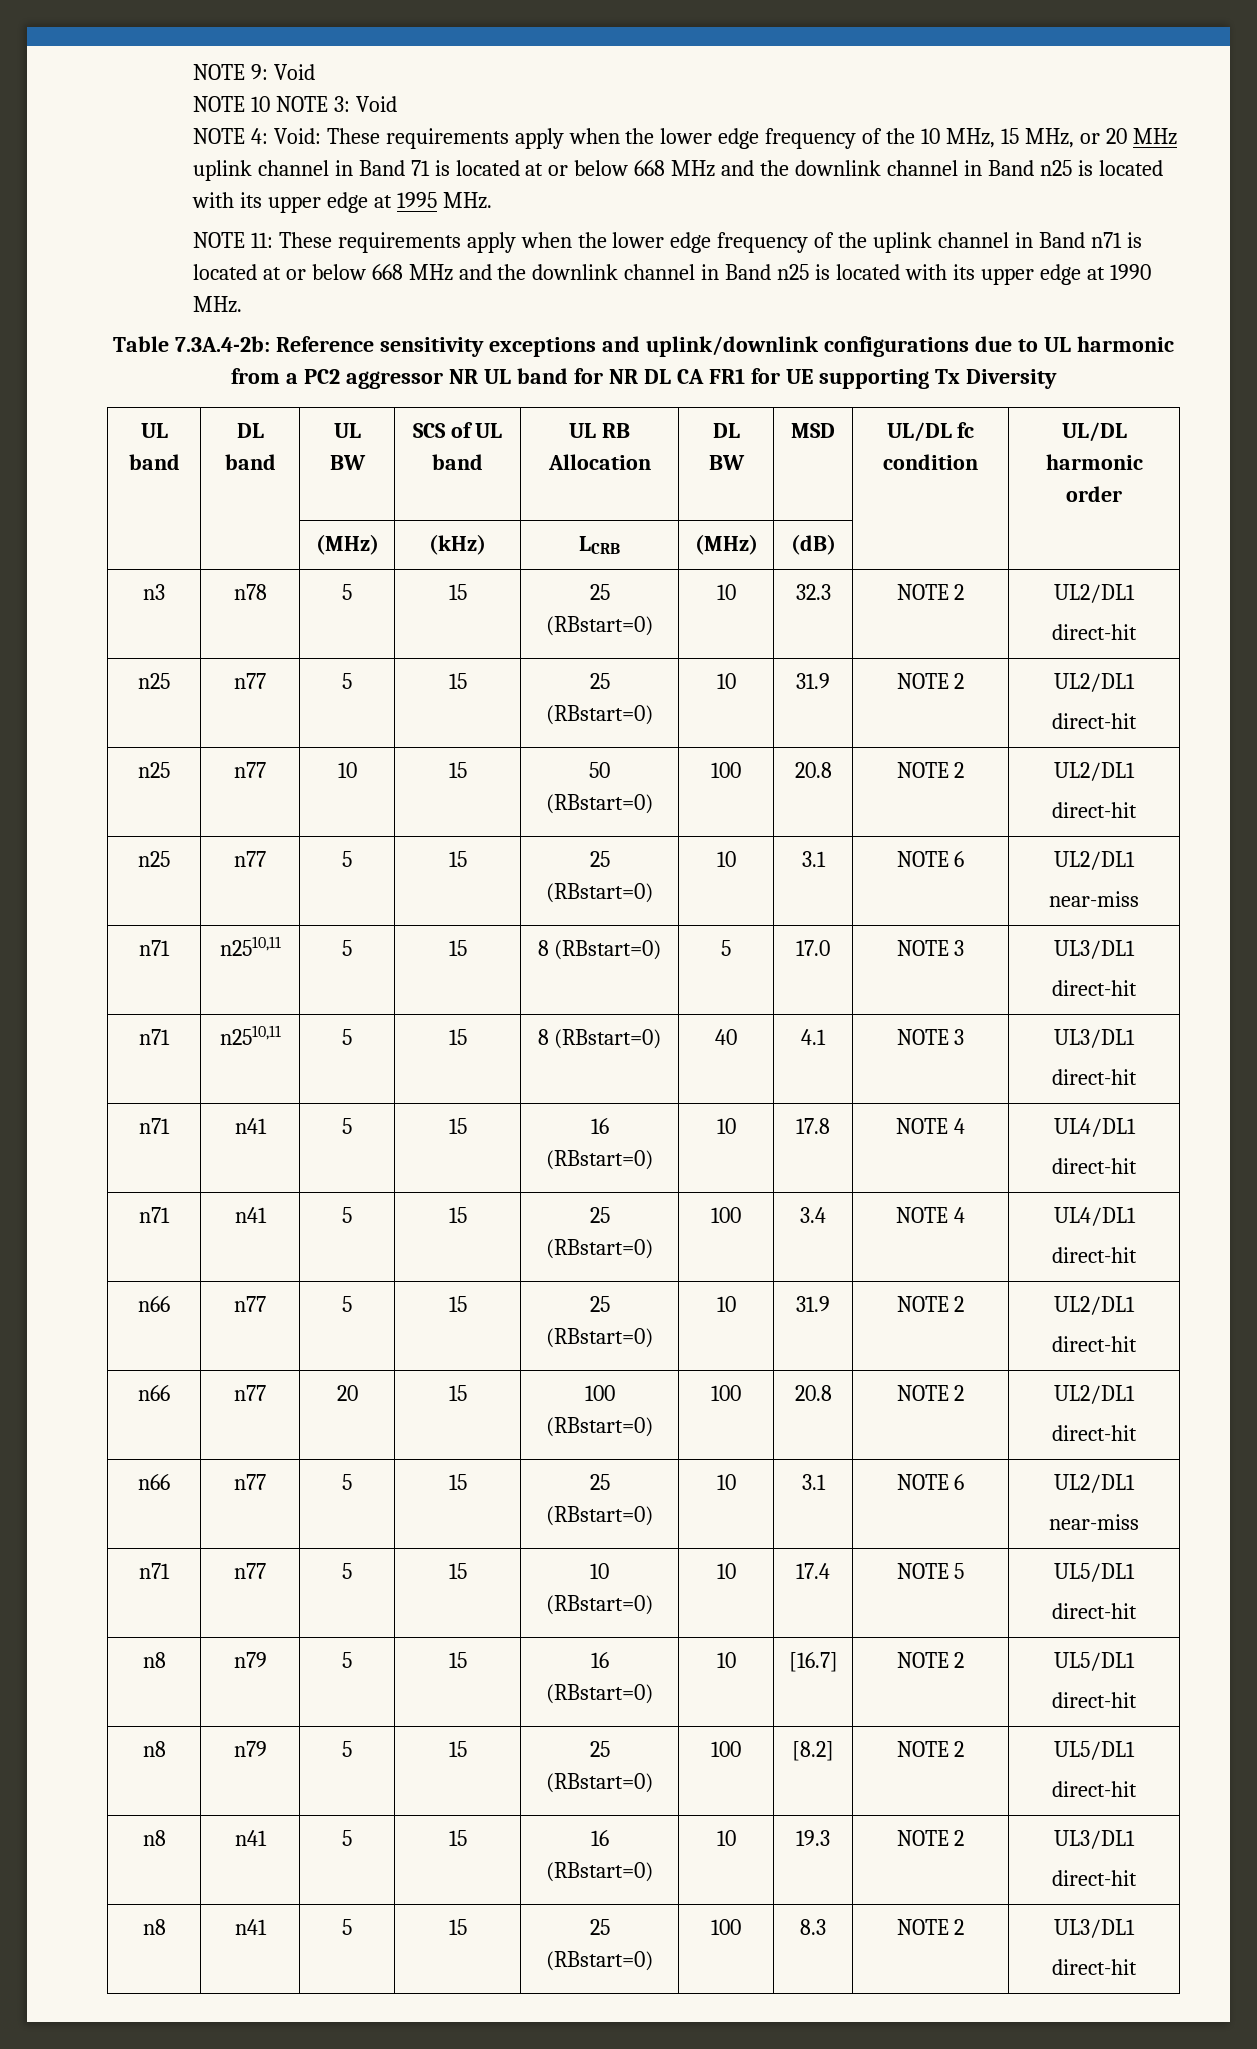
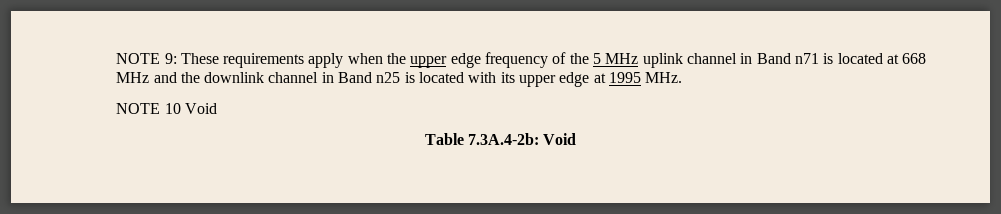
[273,64,315,80] [192,96,397,112] [192,128,1127,149] Void // NOTE 10 NOTE 3: Void // NOTE 4: Void: These requirements apply when the lower edge frequency of the 10 MHz, 15 MHz, or 20 -> [180,52,602,68] These requirements apply when the upper edge frequency of the 5
[410,160,629,176] 71 is located at or below -> [794,53,899,64] n71 is located at
[250,232,1142,253] [192,264,1151,285] [192,296,242,313] [113,336,1174,357] [231,368,1057,389] [140,423,168,438] [128,454,180,470] [236,423,264,438] [224,454,276,470] [333,423,361,438] [329,455,366,470] [412,422,503,438] [432,454,483,470] [569,423,630,438] [547,454,651,470] [712,423,740,438] [708,455,745,470] [791,423,835,438] [886,422,975,442] [883,454,978,470] [1061,422,1127,442] [1045,454,1143,470] [1066,486,1122,502] [315,534,379,555] [429,534,486,555] [579,536,620,554] [694,534,758,555] [790,534,836,555] [143,584,165,600] [233,584,267,600] [342,584,352,600] [448,584,467,600] [589,584,610,600] [546,616,653,636] [716,584,736,600] [795,584,831,600] [896,584,965,600] [1054,584,1135,603] [1052,624,1137,640] [138,673,170,689] [234,673,266,689] [342,673,352,689] [448,673,467,689] [589,673,610,689] [546,705,653,725] [716,673,736,689] [796,673,830,689] [896,673,965,689] [1054,673,1135,692] [1052,713,1137,729] [138,762,170,778] [234,762,266,778] [337,762,357,778] [448,762,467,778] [589,762,610,778] [546,794,653,814] [711,762,741,778] [794,762,832,778] [896,762,965,778] [1054,762,1135,781] [1052,802,1137,818] [138,851,170,867] [234,851,266,867] [342,851,352,867] [448,851,467,867] [589,851,610,867] [546,883,653,903] [716,851,736,867] [801,851,826,867] [896,851,965,867] [1054,851,1135,870] [1049,891,1139,907] [139,940,170,956] [219,936,281,956] [342,940,352,956] [448,940,467,956] [537,940,662,960] [721,940,731,956] [796,940,830,956] [896,940,965,956] [1054,940,1135,959] [1052,980,1137,996] [139,1029,170,1045] [219,1025,281,1045] [342,1029,352,1045] [448,1029,467,1045] [537,1029,662,1049] [715,1029,737,1045] [801,1029,826,1045] [896,1029,965,1045] [1054,1029,1135,1048] [1052,1069,1137,1085] [139,1118,170,1134] [234,1118,267,1134] [342,1118,352,1134] [448,1118,467,1134] [590,1118,609,1134] [546,1150,653,1170] [716,1118,736,1134] [796,1118,830,1134] [896,1118,965,1134] [1053,1118,1136,1137] [1052,1158,1137,1174] [139,1207,170,1223] [234,1207,267,1223] [342,1207,352,1223] [448,1207,467,1223] [589,1207,610,1223] [546,1239,653,1259] [711,1207,741,1223] [800,1207,826,1223] [896,1207,965,1223] [1053,1207,1136,1226] [1052,1247,1137,1263] [138,1296,170,1312] [234,1296,266,1312] [342,1296,352,1312] [448,1296,467,1312] [589,1296,610,1312] [546,1328,653,1348] [716,1296,736,1312] [796,1296,830,1312] [896,1296,965,1312] [1054,1296,1135,1315] [1052,1336,1137,1352] [138,1385,170,1401] [234,1385,266,1401] [336,1385,358,1401] [448,1385,467,1401] [584,1385,615,1401] [546,1417,653,1437] [711,1385,741,1401] [794,1385,832,1401] [896,1385,965,1401] [1054,1385,1135,1404] [1052,1425,1137,1441] [138,1474,170,1490] [234,1474,266,1490] [342,1474,352,1490] [448,1474,467,1490] [589,1474,610,1490] [546,1506,653,1526] [716,1474,736,1490] [801,1474,826,1490] [896,1474,965,1490] [1054,1474,1135,1493] [1049,1514,1139,1530] [139,1563,170,1579] [234,1563,266,1579] [342,1563,352,1579] [448,1563,467,1579] [590,1563,609,1579] [546,1595,653,1615] [716,1563,736,1579] [796,1563,830,1579] [896,1563,965,1579] [1054,1563,1135,1582] [1052,1603,1137,1619] [142,1652,166,1668] [233,1652,267,1668] [342,1652,352,1668] [448,1652,467,1668] [590,1652,609,1668] [546,1684,653,1704] [716,1652,736,1668] [788,1652,838,1672] [896,1652,965,1668] [1054,1652,1135,1671] [1052,1692,1137,1708] [142,1741,166,1757] [233,1741,267,1757] [342,1741,352,1757] [448,1741,467,1757] [589,1741,610,1757] [546,1773,653,1793] [711,1741,741,1757] [792,1741,834,1761] [896,1741,965,1757] [1054,1741,1135,1760] [1052,1781,1137,1797] [142,1830,166,1846] [234,1830,267,1846] [342,1830,352,1846] [448,1830,467,1846] [590,1830,609,1846] [546,1862,653,1882] [716,1830,736,1846] [796,1830,830,1846] [896,1830,965,1846] [1054,1830,1135,1849] [1052,1870,1137,1886] [142,1919,166,1935] [234,1919,267,1935] [342,1919,352,1935] [448,1919,467,1935] [589,1919,610,1935] [546,1951,653,1971] [711,1919,741,1935] [800,1919,826,1935] [896,1919,965,1935] [1054,1919,1135,1938] [1052,1959,1137,1975] 11: These requirements apply when the lower edge frequency of the uplink channel in Band n71 is located at or below 668 MHz and the downlink channel in Band n25 is located with its upper edge at 1990 MHz. // Table 7.3A.4-2b: Reference sensitivity exceptions and uplink/downlink configurations due to UL harmonic from a PC2 aggressor NR UL band for NR DL CA FR1 for UE supporting Tx Diversity // UL band | DL band | UL BW | SCS of UL band | UL RB Allocation | DL BW | MSD | UL/DL fc condition | UL/DL harmonic order // | | (MHz) | (kHz) | LCRB | (MHz) | (dB) | | // n3 | n78 | 5 | 15 | 25 (RBstart=0) | 10 | 32.3 | NOTE 2 | UL2/DL1 // direct-hit // n25 | n77 | 5 | 15 | 25 (RBstart=0) | 10 | 31.9 | NOTE 2 | UL2/DL1 // direct-hit // n25 | n77 | 10 | 15 | 50 (RBstart=0) | 100 | 20.8 | NOTE 2 | UL2/DL1 // direct-hit // n25 | n77 | 5 | 15 | 25 (RBstart=0) | 10 | 3.1 | NOTE 6 | UL2/DL1 // near-miss // n71 | n2510,11 | 5 | 15 | 8 (RBstart=0) | 5 | 17.0 | NOTE 3 | UL3/DL1 // direct-hit // n71 | n2510,11 | 5 | 15 | 8 (RBstart=0) | 40 | 4.1 | NOTE 3 | UL3/DL1 // direct-hit // n71 | n41 | 5 | 15 | 16 (RBstart=0) | 10 | 17.8 | NOTE 4 | UL4/DL1 // direct-hit // n71 | n41 | 5 | 15 | 25 (RBstart=0) | 100 | 3.4 | NOTE 4 | UL4/DL1 // direct-hit // n66 | n77 | 5 | 15 | 25 (RBstart=0) | 10 | 31.9 | NOTE 2 | UL2/DL1 // direct-hit // n66 | n77 | 20 | 15 | 100 (RBstart=0) | 100 | 20.8 | NOTE 2 | UL2/DL1 // direct-hit // n66 | n77 | 5 | 15 | 25 (RBstart=0) | 10 | 3.1 | NOTE 6 | UL2/DL1 // near-miss // n71 | n77 | 5 | 15 | 10 (RBstart=0) | 10 | 17.4 | NOTE 5 | UL5/DL1 // direct-hit // n8 | n79 | 5 | 15 | 16 (RBstart=0) | 10 | [16.7] | NOTE 2 | UL5/DL1 // direct-hit // n8 | n79 | 5 | 15 | 25 (RBstart=0) | 100 | [8.2] | NOTE 2 | UL5/DL1 // direct-hit // n8 | n41 | 5 | 15 | 16 (RBstart=0) | 10 | 19.3 | NOTE 2 | UL3/DL1 // direct-hit // n8 | n41 | 5 | 15 | 25 (RBstart=0) | 100 | 8.3 | NOTE 2 | UL3/DL1 // direct-hit -> [164,103,217,114] [424,133,577,145] 10 Void // Table 7.3A.4-2b: Void

